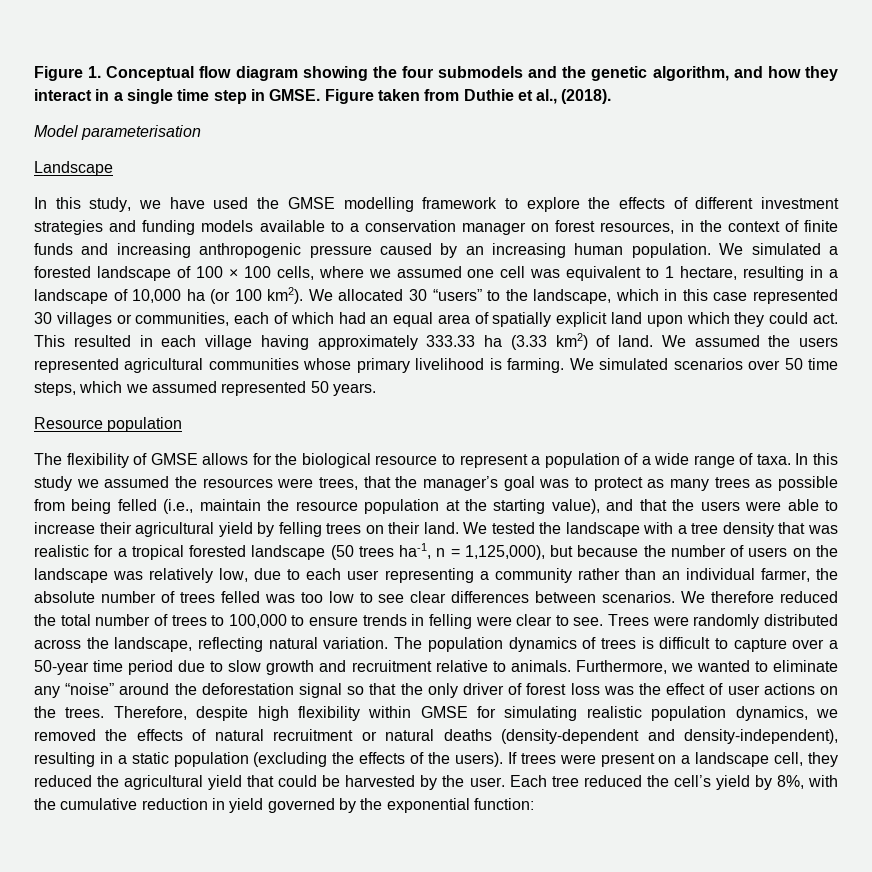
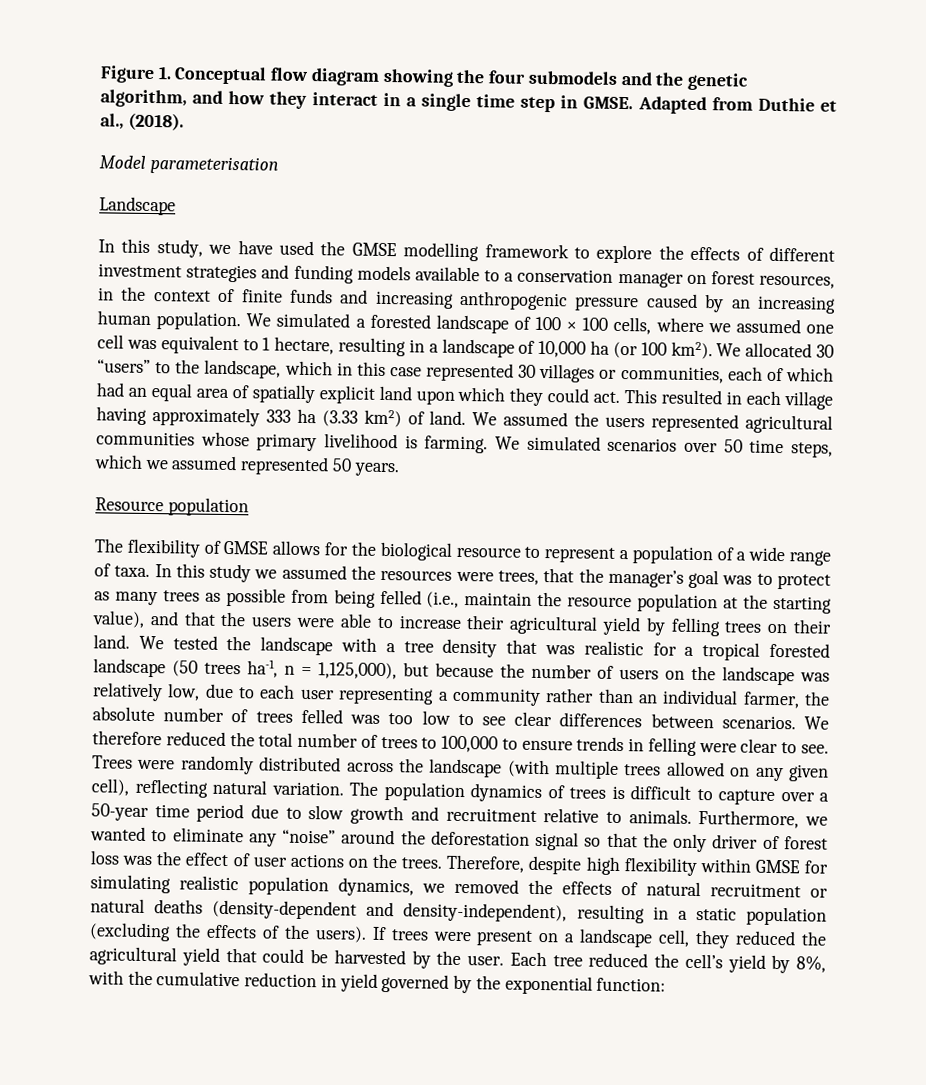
[324,89,420,104] Figure taken -> [637,96,707,115] Adapted
[426,335,476,347] 333.33 -> [265,409,291,423] 333
[114,637,193,652] landscape, -> [429,758,829,782] [91,778,129,796] landscape (with multiple trees allowed on any given cell),

